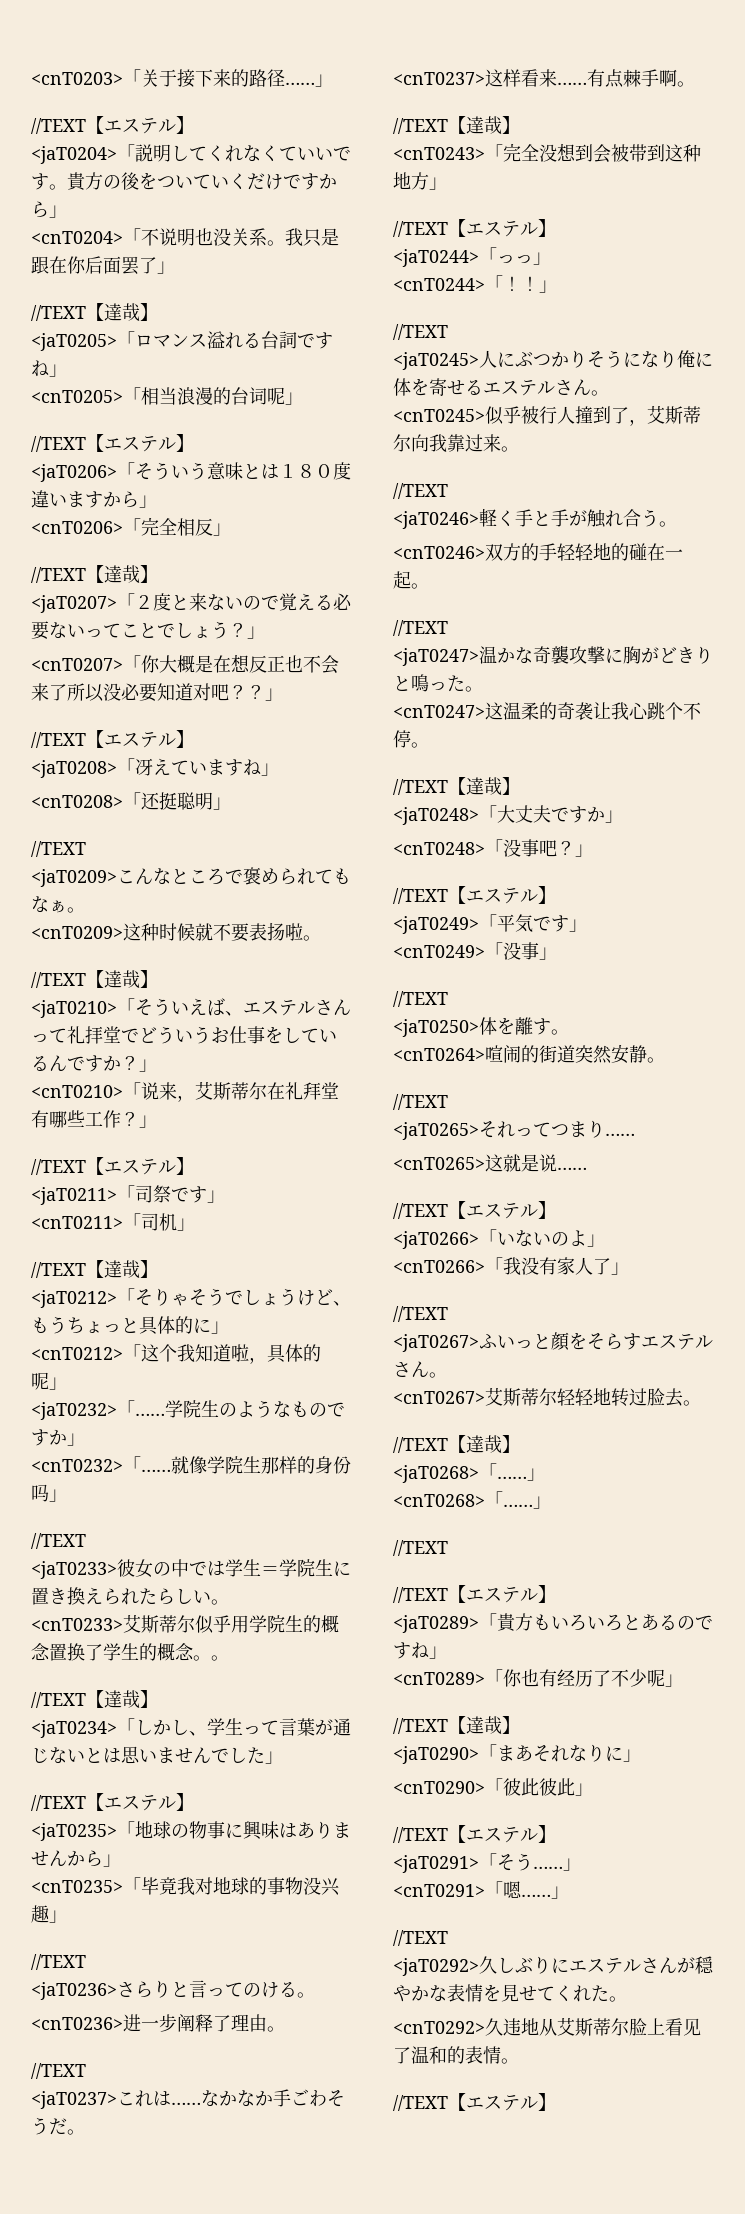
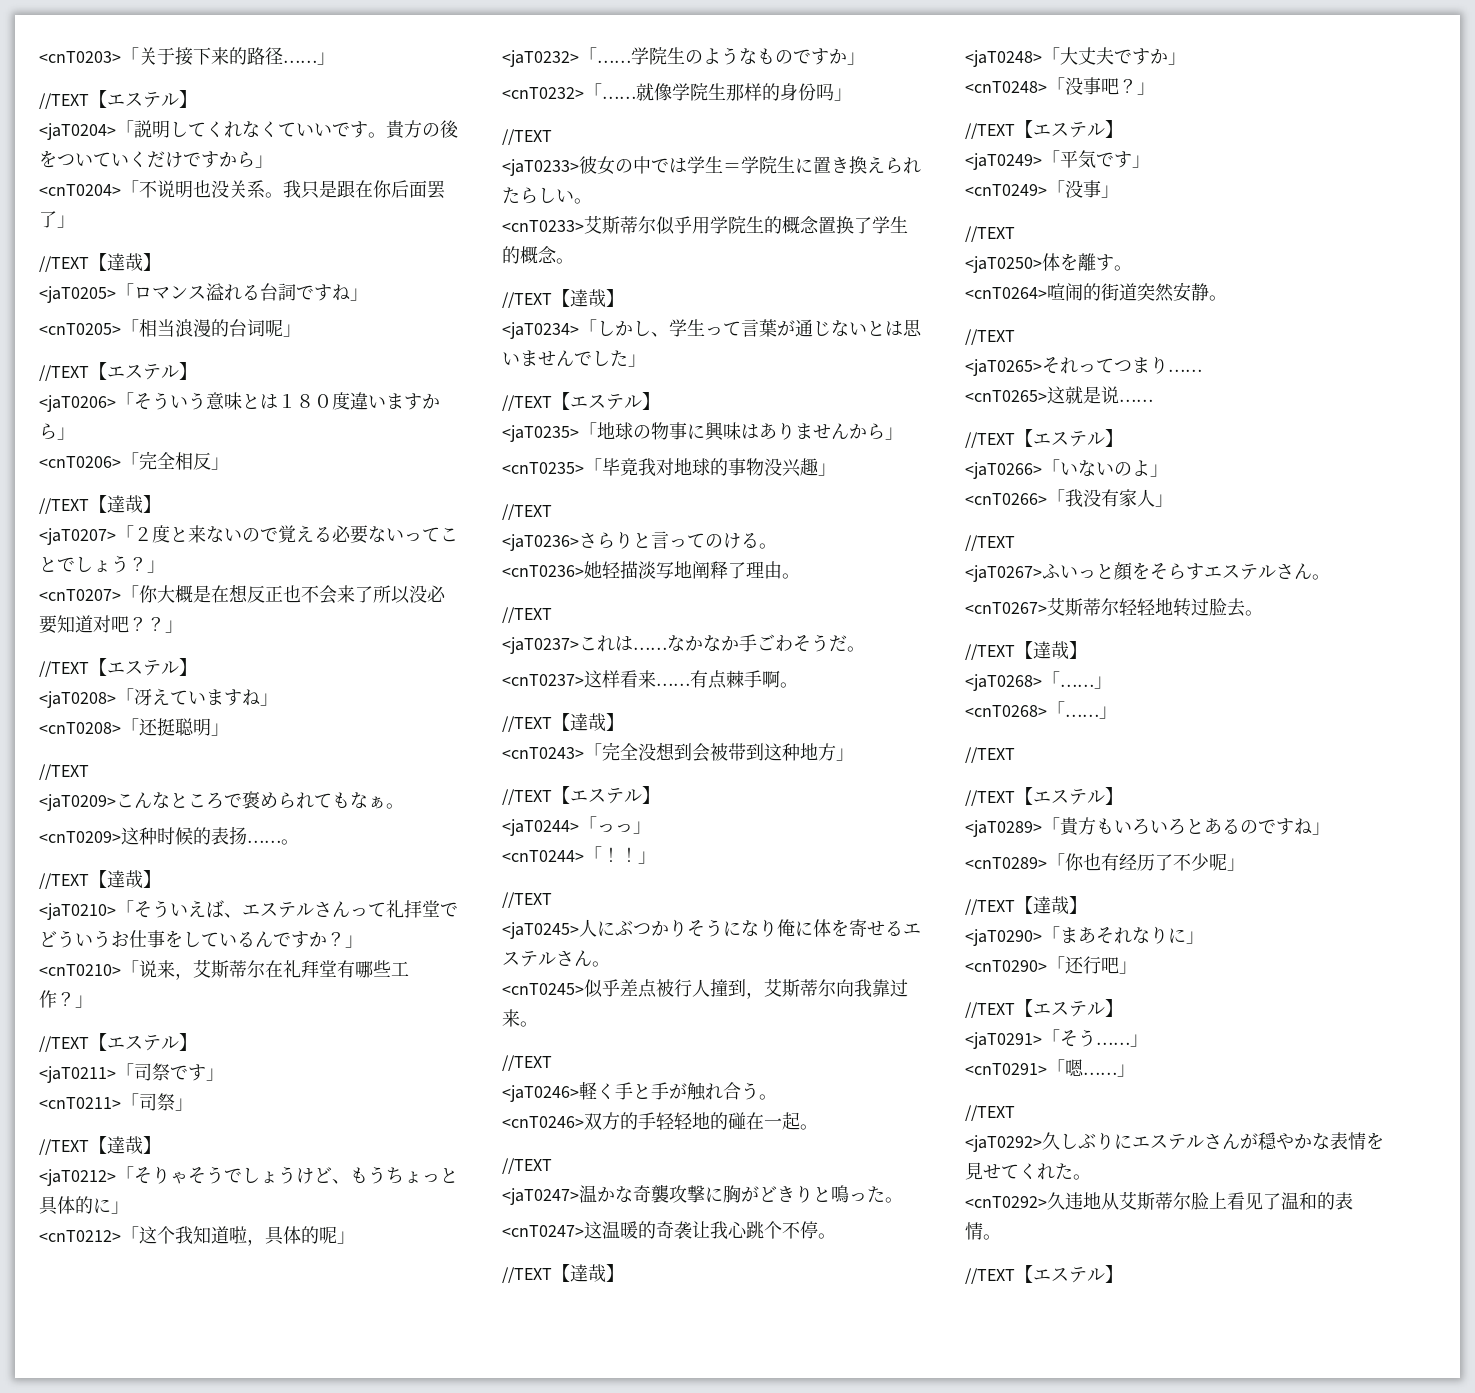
[195,922,303,942] 就不要表扬啦 -> [193,826,281,845] 的表扬……
[159,1213,177,1231] 机 -> [157,1093,175,1111] 祭
[211,1655,229,1661] 。 -> (574, 261) none
[123,2014,177,2032] 进一步 -> [584,561,692,579] 她轻描淡写地
(521, 415) none -> [620,979,657,998] 差点
[611,407,629,424] 了 -> (746, 988) none
[521,702,539,720] 柔 -> [620,1221,638,1239] 暖
[593,1258,611,1275] 了 -> (1155, 498) none
[503,1778,575,1796] 彼此彼此 -> [1065,956,1119,974] 还行吧

